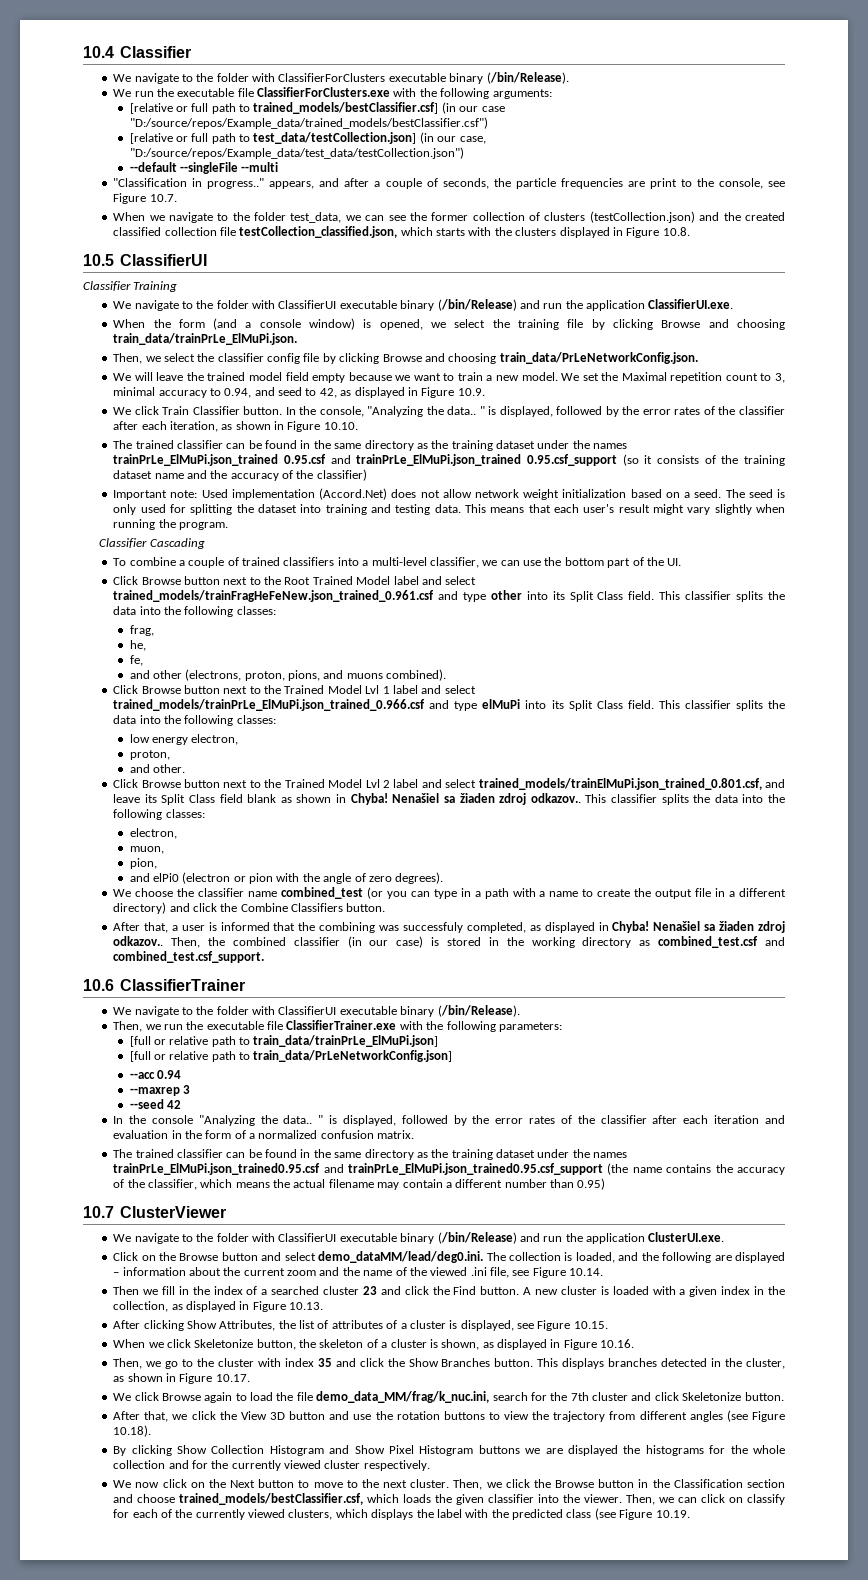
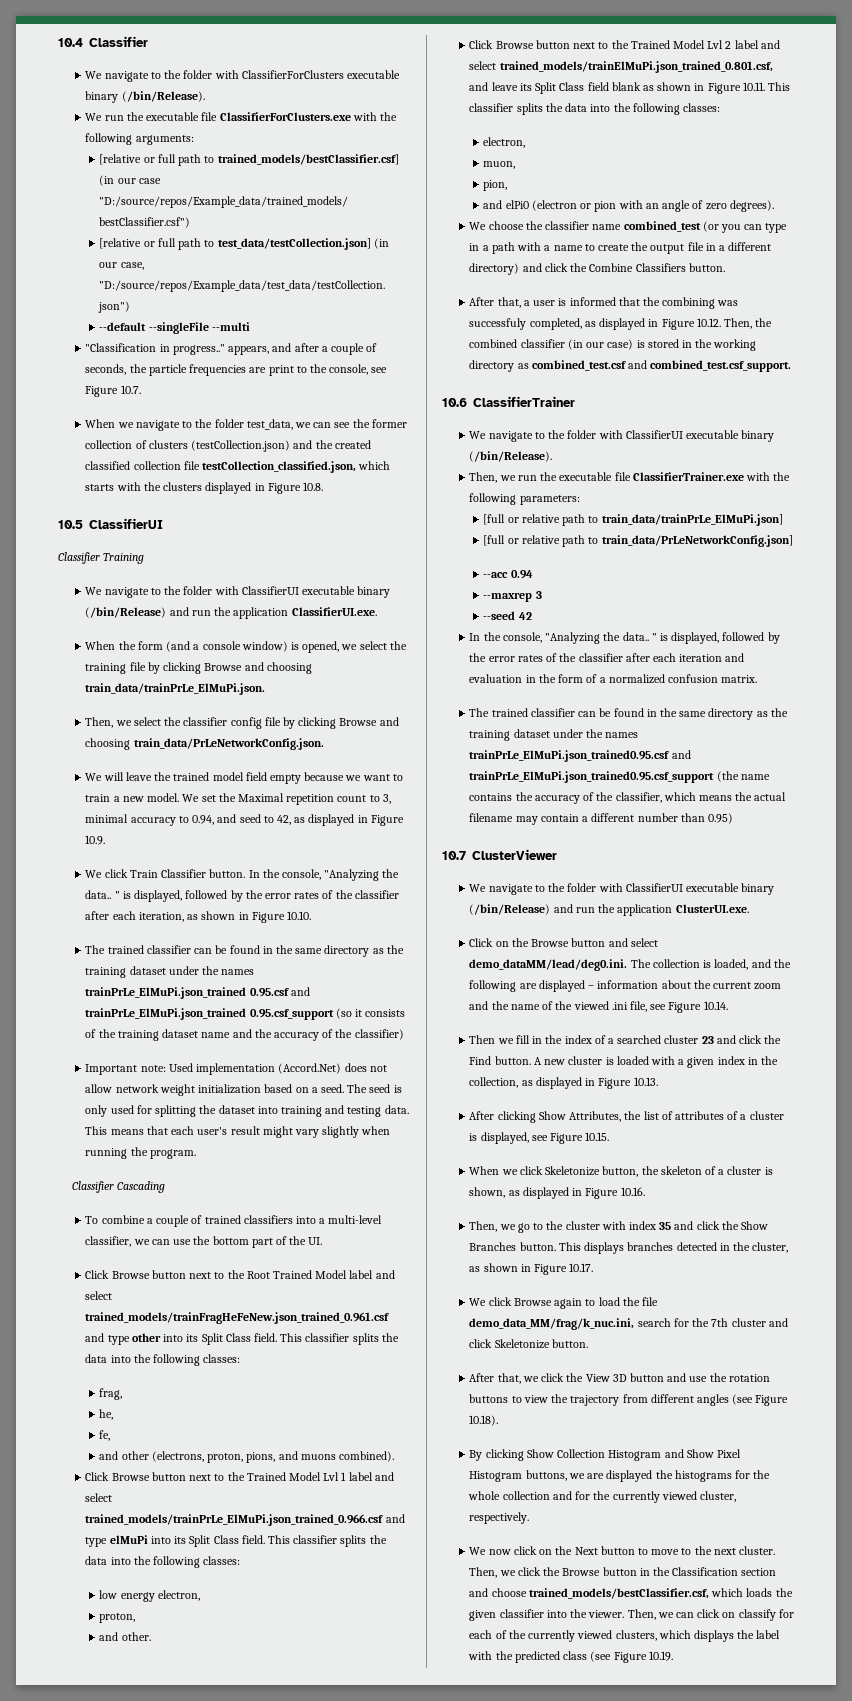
[350,793,581,805] Chyba! Nenašiel sa žiaden zdroj odkazov.. -> [707,82,765,94] Figure 10.11.
[302,873,320,882] the -> [645,203,659,209] an
[612,921,785,933] [113,936,164,946] Chyba! Nenašiel sa žiaden zdroj odkazov.. -> [661,318,721,330] Figure 10.12.
[151,1115,193,1124] console -> [502,632,542,643] console,
[478,1445,520,1454] buttons -> [525,1470,567,1481] buttons,
[324,1460,361,1469] cluster -> [699,1491,736,1502] cluster,

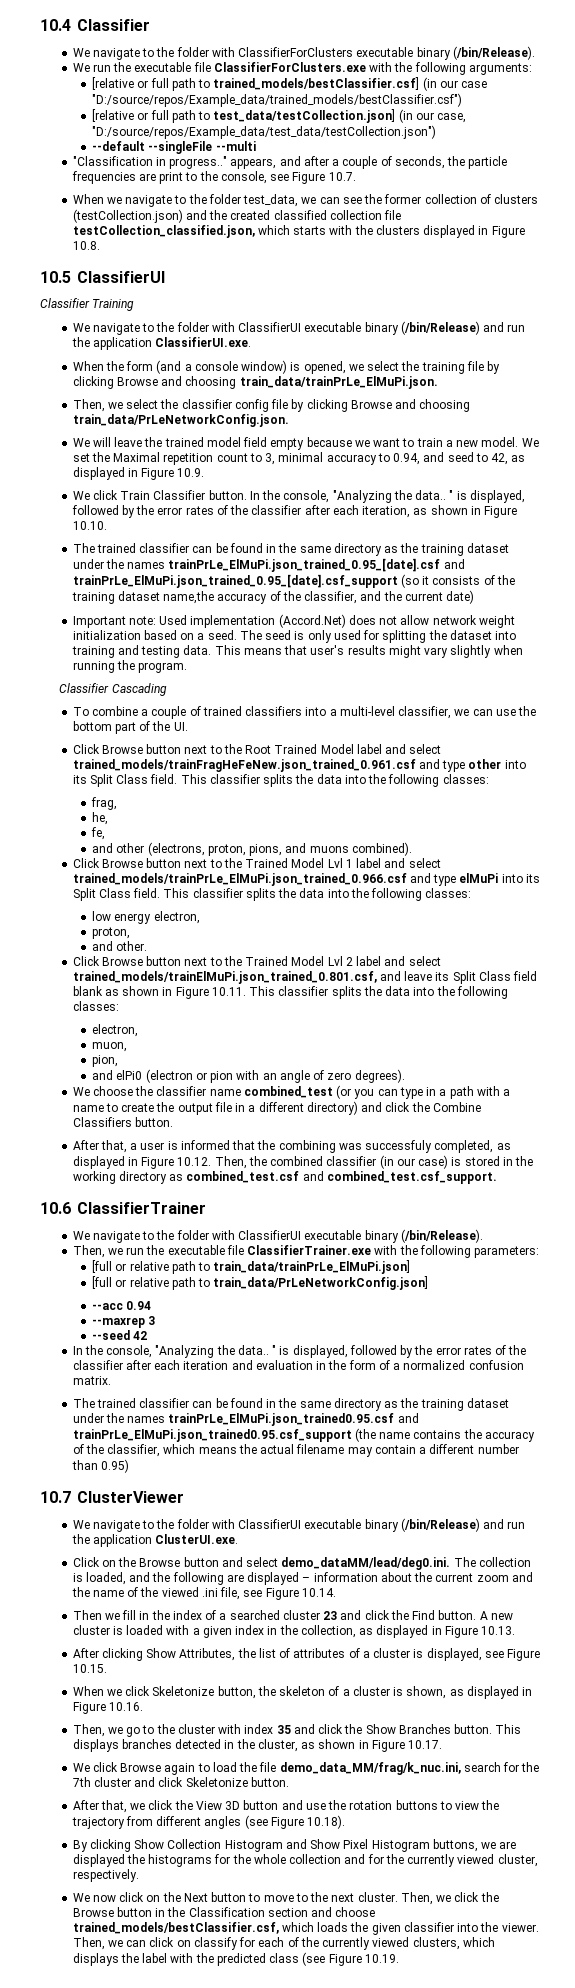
[85,987,310,999] [85,1008,334,1020] trainPrLe_ElMuPi.json_trained 0.95.csf and trainPrLe_ElMuPi.json_trained 0.95.csf_support -> [168,558,465,572] [72,574,398,588] trainPrLe_ElMuPi.json_trained_0.95_[date].csf and trainPrLe_ElMuPi.json_trained_0.95_[date].csf_support
[201,1029,404,1041] name and the accuracy of the classifier) -> [163,590,475,604] name,the accuracy of the classifier, and the current date)
[171,1126,260,1135] each user's result -> [310,645,386,655] user's results

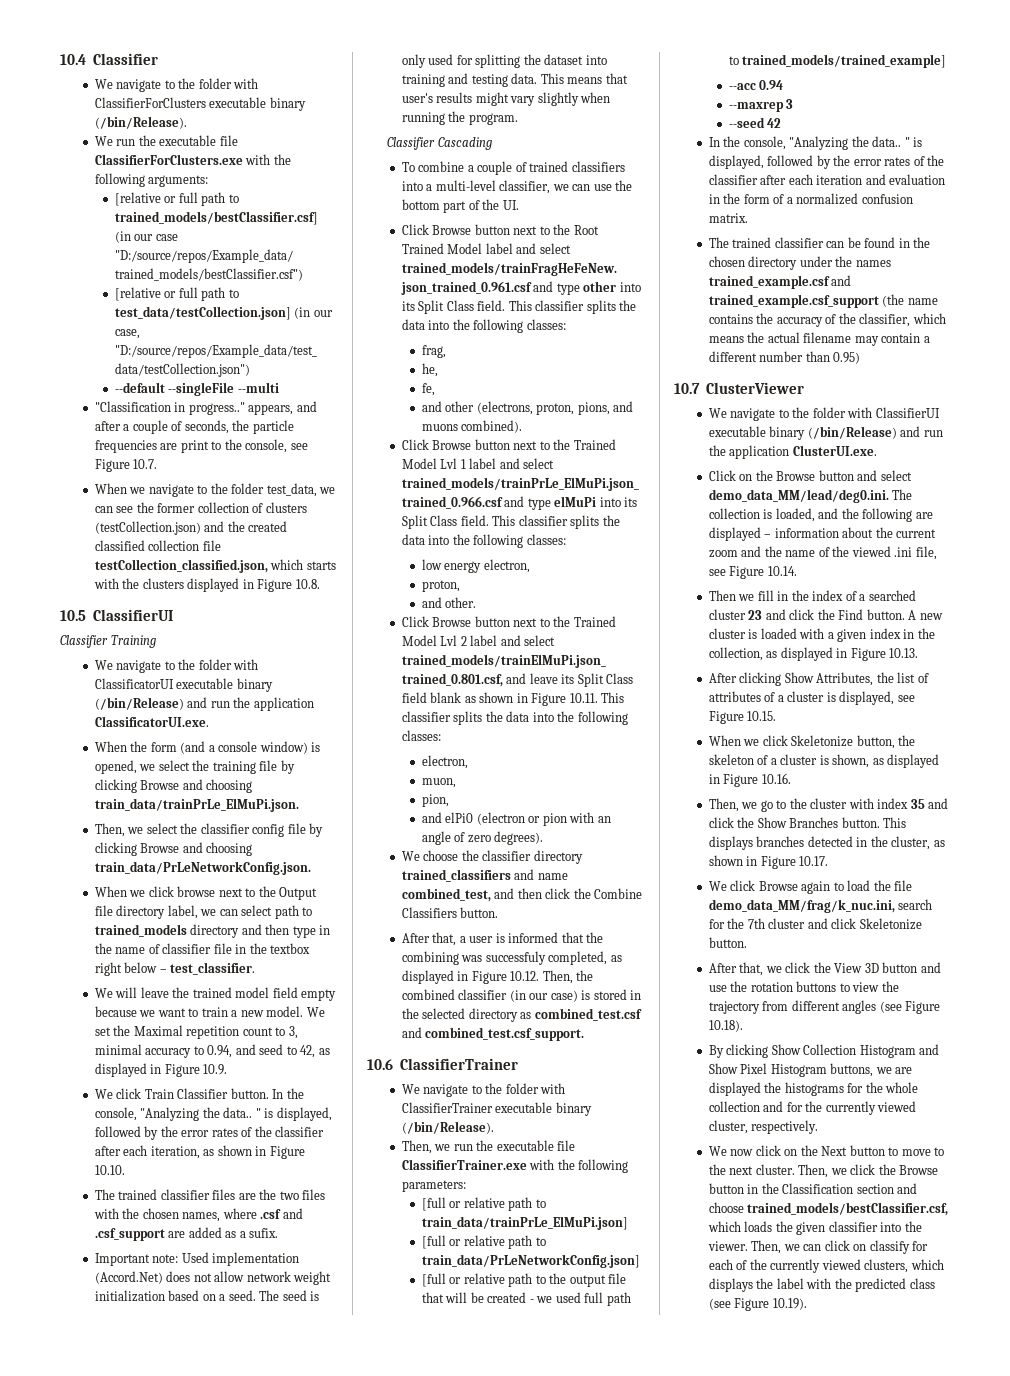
[238,321,526,335] [71,337,252,350] ClassifierUI executable binary (/bin/Release) and run the application ClassifierUI.exe. -> [94,678,273,692] [94,697,314,711] [94,716,209,727] ClassificatorUI executable binary (/bin/Release) and run the application ClassificatorUI.exe.
(289, 420) none -> [94,886,318,900] [94,905,313,919] [94,924,331,938] [94,943,311,954] [94,962,256,976] // When we click browse next to the Output file directory label, we can select path to trained_models directory and then type in the name of classifier file in the textbox right below – test_classifier.
[192,543,509,556] [72,558,465,572] [72,574,515,588] [71,590,475,604] can be found in the same directory as the training dataset under the names trainPrLe_ElMuPi.json_trained_0.95_[date].csf and trainPrLe_ElMuPi.json_trained_0.95_[date].csf_support (so it consists of the training dataset name,the accuracy of the classifier, and the current date) -> [212,1189,326,1200] [93,1208,303,1222] [94,1227,279,1241] files are the two files with the chosen names, where .csf and .csf_support are added as a sufix.
[209,1085,511,1099] [72,1101,383,1115] name combined_test (or you can type in a path with a name to create the output file in a different directory) and -> [533,850,583,864] [401,869,568,882] [401,888,542,902] directory trained_classifiers and name combined_test, and then
[72,1171,116,1184] working -> [422,1008,466,1019] selected
[238,1230,302,1240] ClassifierUI -> [401,1102,493,1113] ClassifierTrainer
(429, 1283) none -> [421,1273,627,1287] [421,1292,631,1306] [728,54,947,68] // [full or relative path to the output file that will be created - we used full path to trained_models/trained_example]
[299,1398,509,1411] [72,1413,419,1426] [72,1429,352,1442] same directory as the training dataset under the names trainPrLe_ElMuPi.json_trained0.95.csf and trainPrLe_ElMuPi.json_trained0.95.csf_support -> [708,256,891,270] [708,275,852,289] [708,294,879,308] chosen directory under the names trained_example.csf and trained_example.csf_support
[281,1557,451,1570] demo_dataMM/lead/deg0.ini. -> [708,489,889,503] demo_data_MM/lead/deg0.ini.
[364,1954,399,1963] 10.19. -> [772,1298,807,1310] 10.19).

